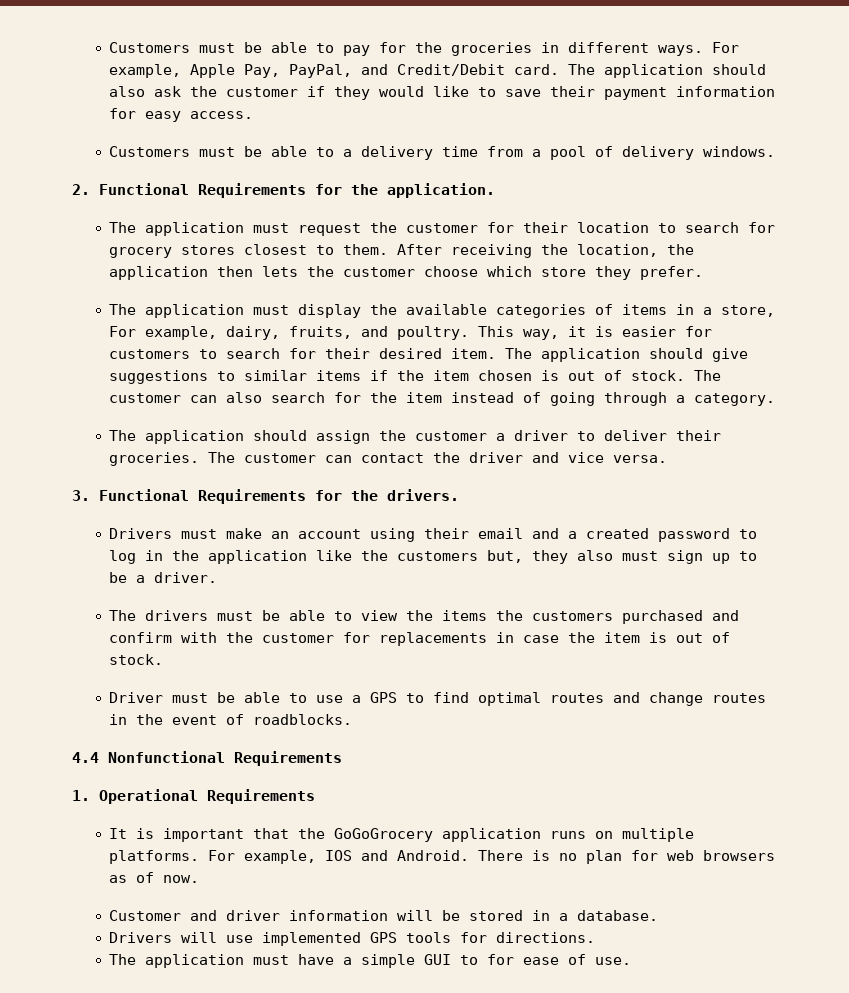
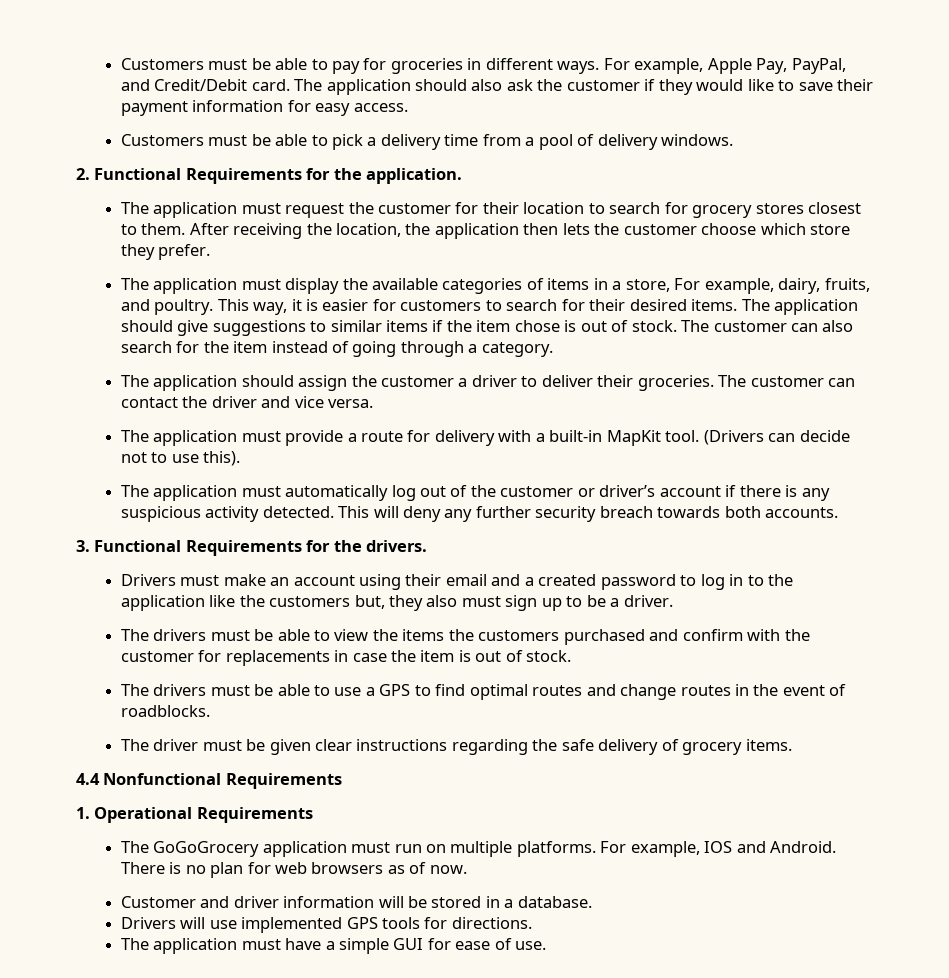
[415,42,443,53] the -> (387, 64) none
(335, 152) none -> [331,134,363,150] pick
[451,348,497,359] item. -> [691,299,738,311] items.
[478,370,533,381] chosen -> [514,320,560,332] chose
(668, 459) none -> [120,430,850,446] [120,451,241,466] [120,485,830,501] [120,506,839,522] // The application must provide a route for delivery with a built-in MapKit tool. (Drivers can decide not to use this). // The application must automatically log out of the customer or driver’s account if there is any suspicious activity detected. This will deny any further security breach towards both accounts.
(164, 555) none -> [747,575,764,586] to
[109,692,164,703] Driver -> [120,684,207,696] The drivers
(353, 719) none -> [120,739,792,755] // The driver must be given clear instructions regarding the safe delivery of grocery items.
[109,828,587,842] It is important that the GoGoGrocery application runs -> [120,841,422,857] The GoGoGrocery application must run
[460,955,479,965] to -> (424, 944) none

